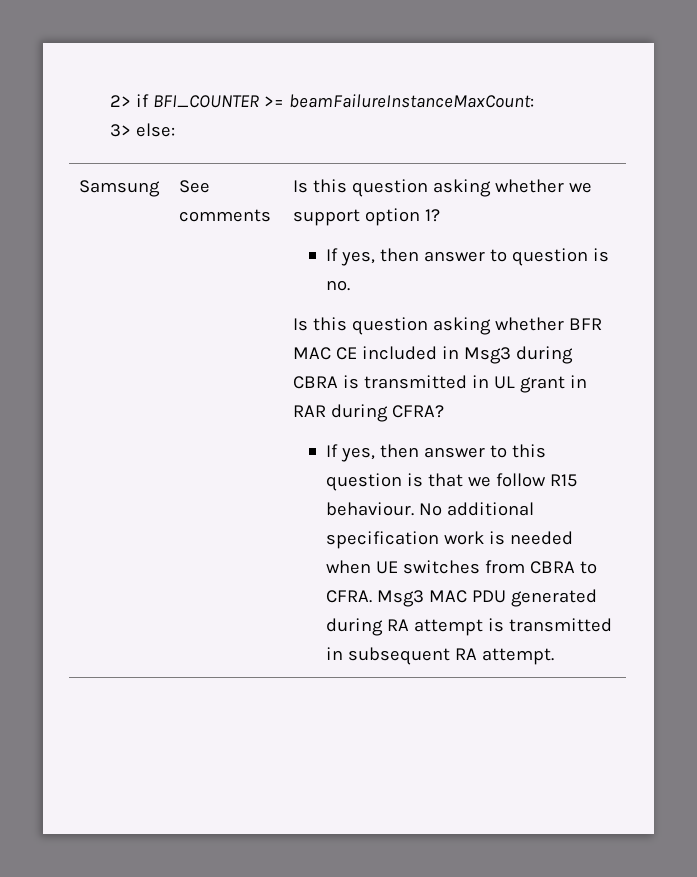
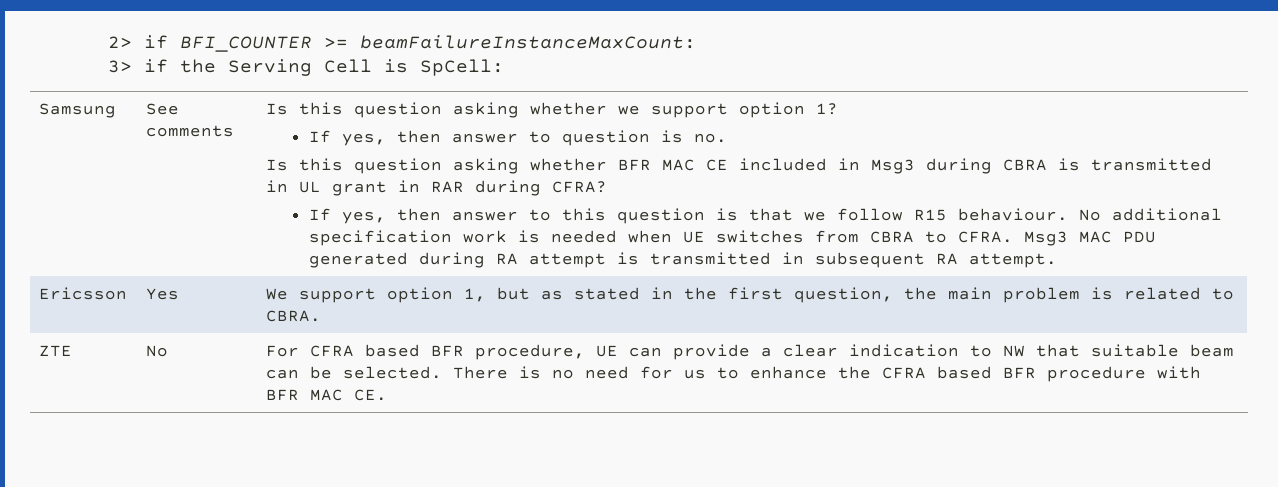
[136,123,176,137] else: -> [143,59,504,76] if the Serving Cell is SpCell:
(554, 656) none -> [39,287,128,300] [146,288,180,300] [266,287,1235,303] [266,310,322,322] [39,345,73,357] [146,345,169,357] [266,344,1235,360] [266,366,1202,382] [266,389,388,401] // Ericsson | Yes | We support option 1, but as stated in the first question, the main problem is related to CBRA. // ZTE | No | For CFRA based BFR procedure, UE can provide a clear indication to NW that suitable beam can be selected. There is no need for us to enhance the CFRA based BFR procedure with BFR MAC CE.

